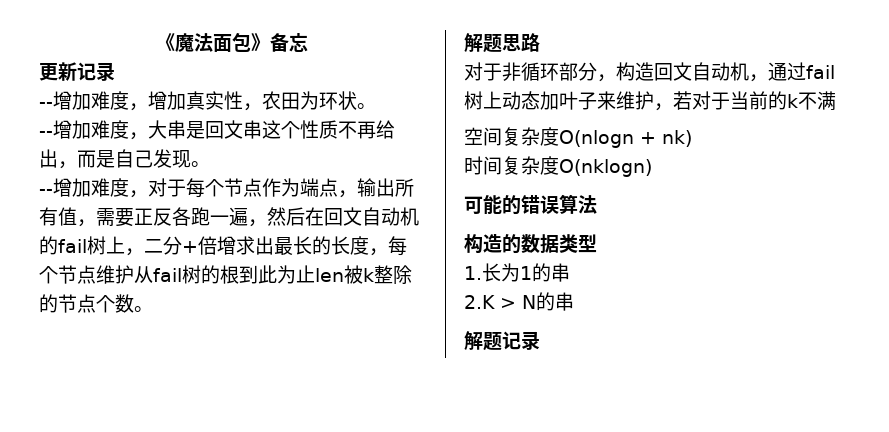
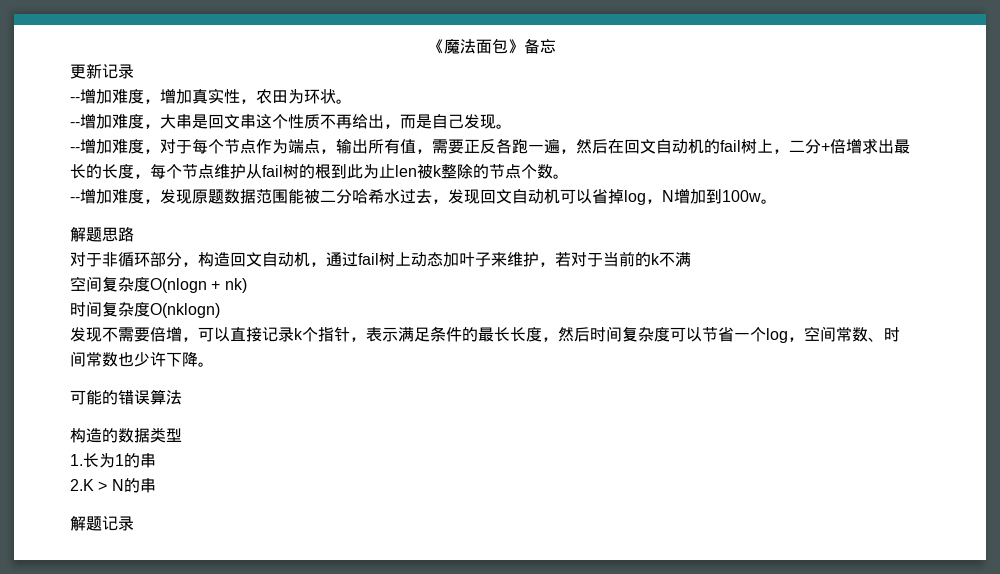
(153, 309) none -> [70,188,777,205] // --增加难度，发现原题数据范围能被二分哈希水过去，发现回文自动机可以省掉log，N增加到100w。
(652, 168) none -> [70,326,900,343] [70,351,214,367] // 发现不需要倍增，可以直接记录k个指针，表示满足条件的最长长度，然后时间复杂度可以节省一个log，空间常数、时间常数也少许下降。

